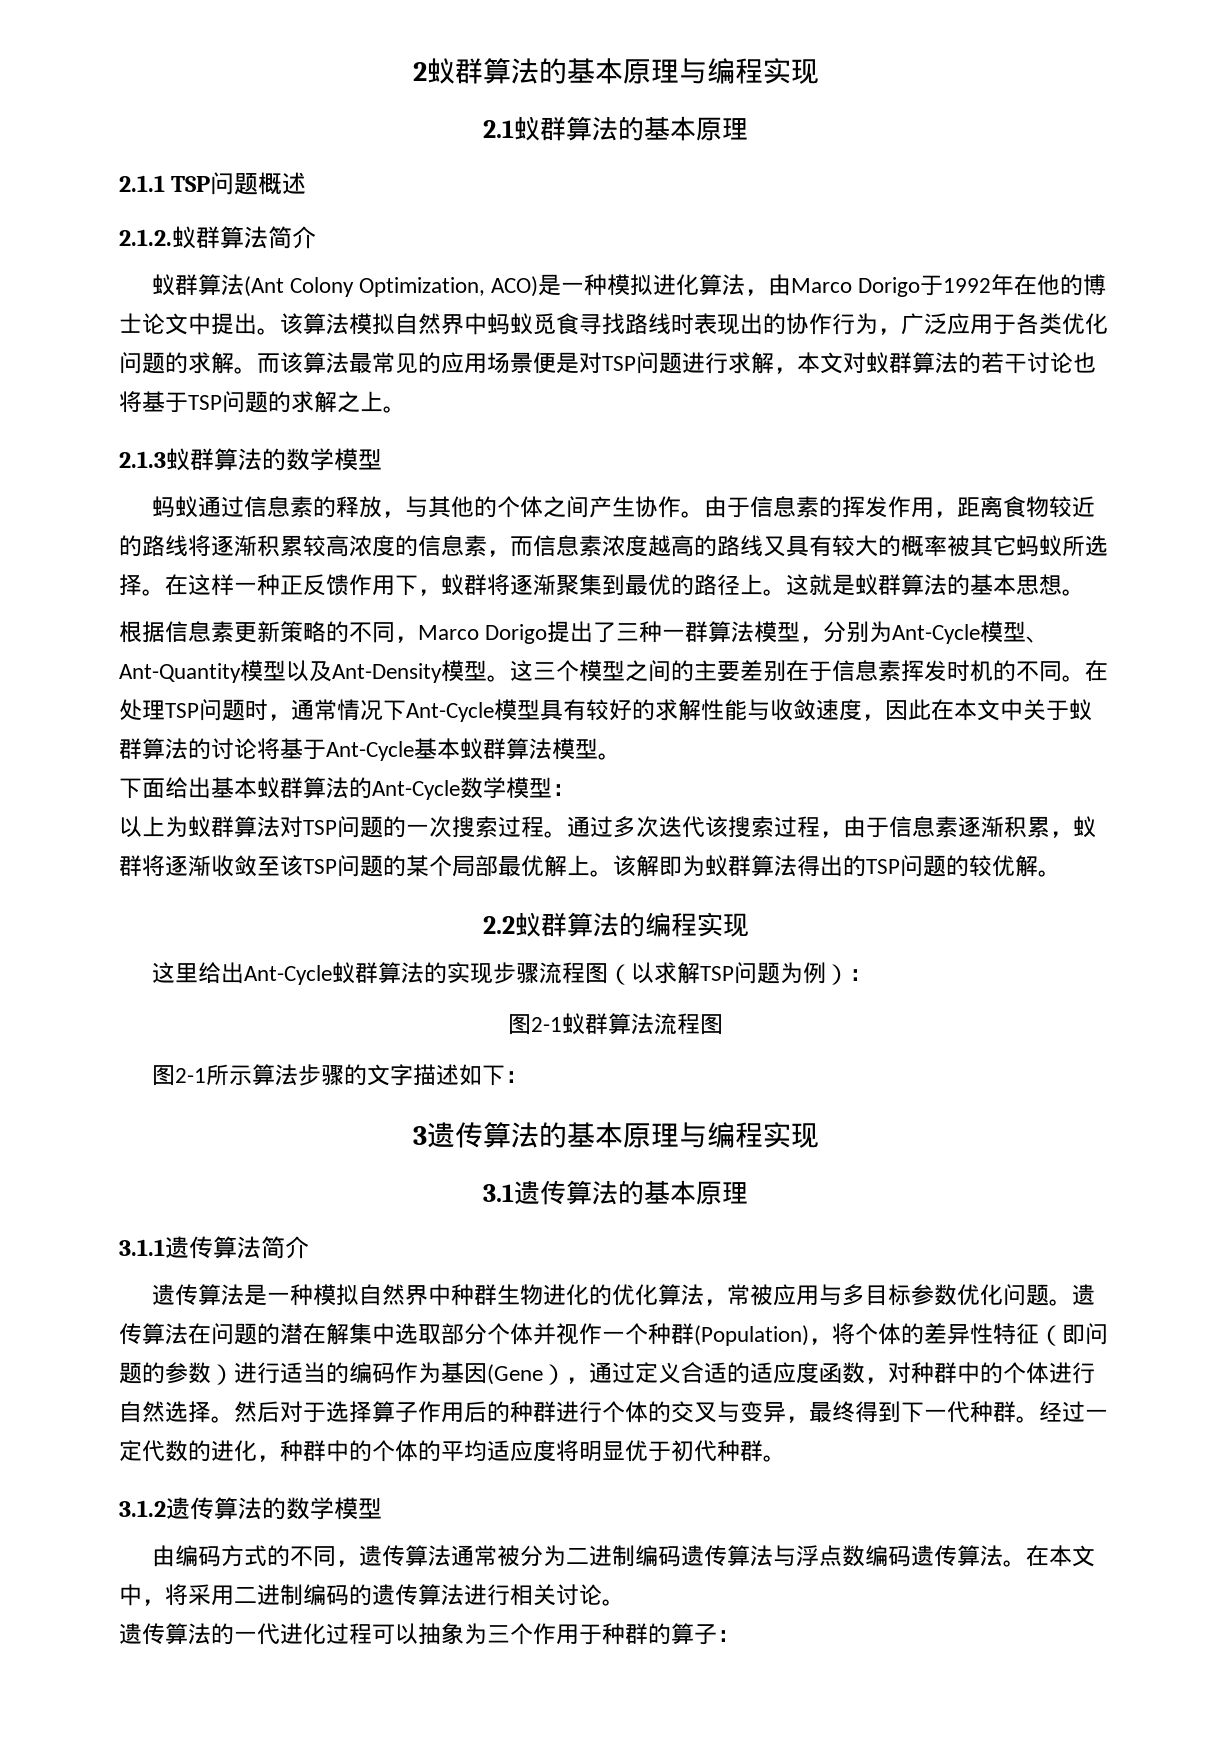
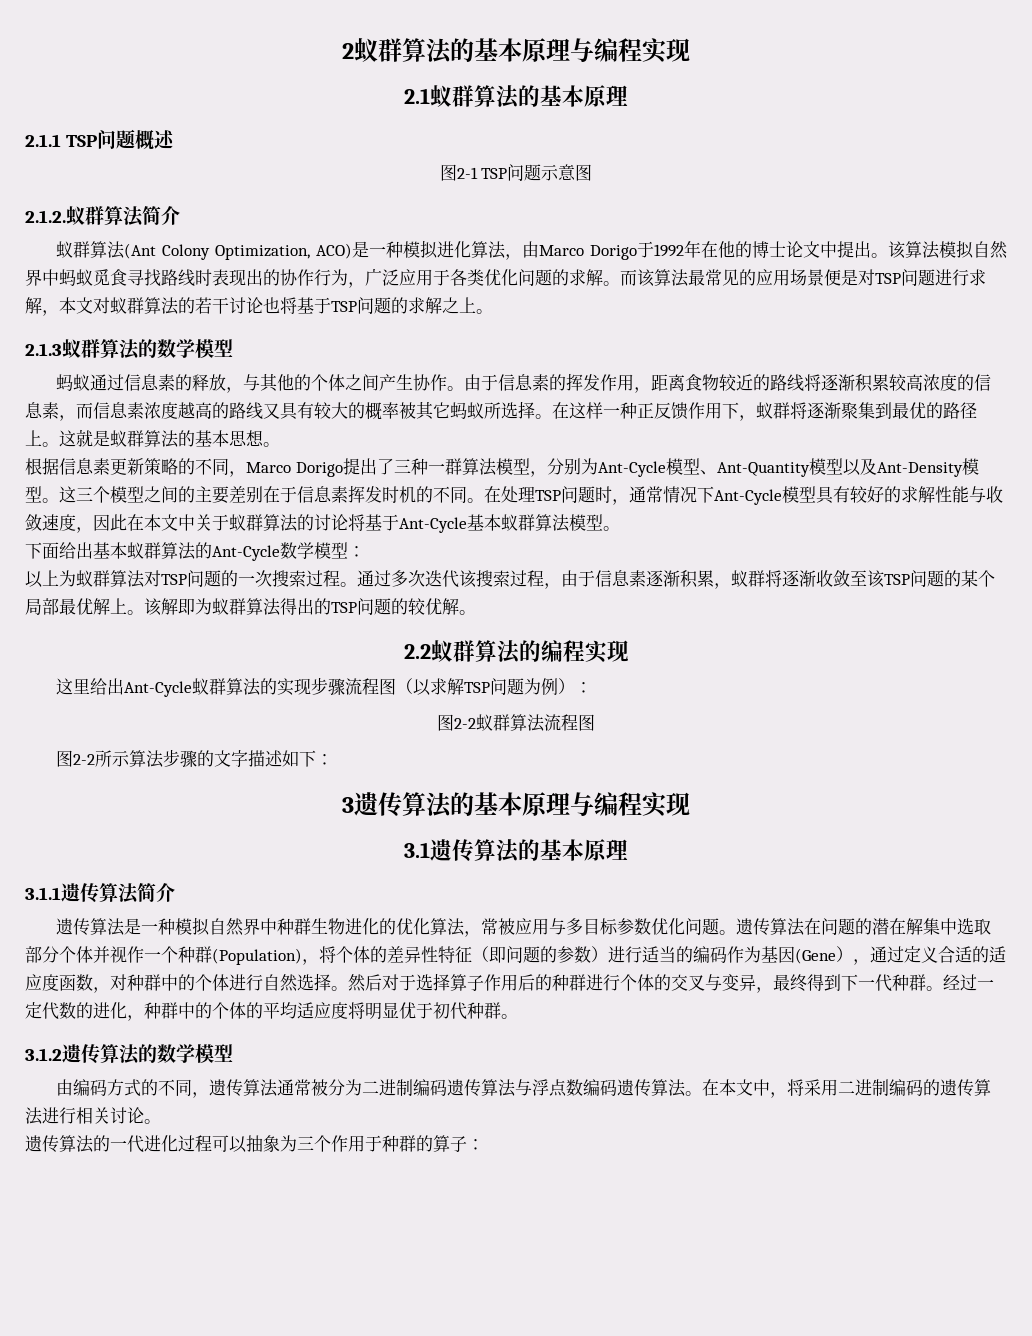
(307, 183) none -> [439,164,593,181] // 图2-1 TSP问题示意图
[531,1017,562,1032] 2-1 -> [454,718,476,729] 2-2
[174,1068,206,1083] 2-1 -> [72,754,95,765] 2-2

